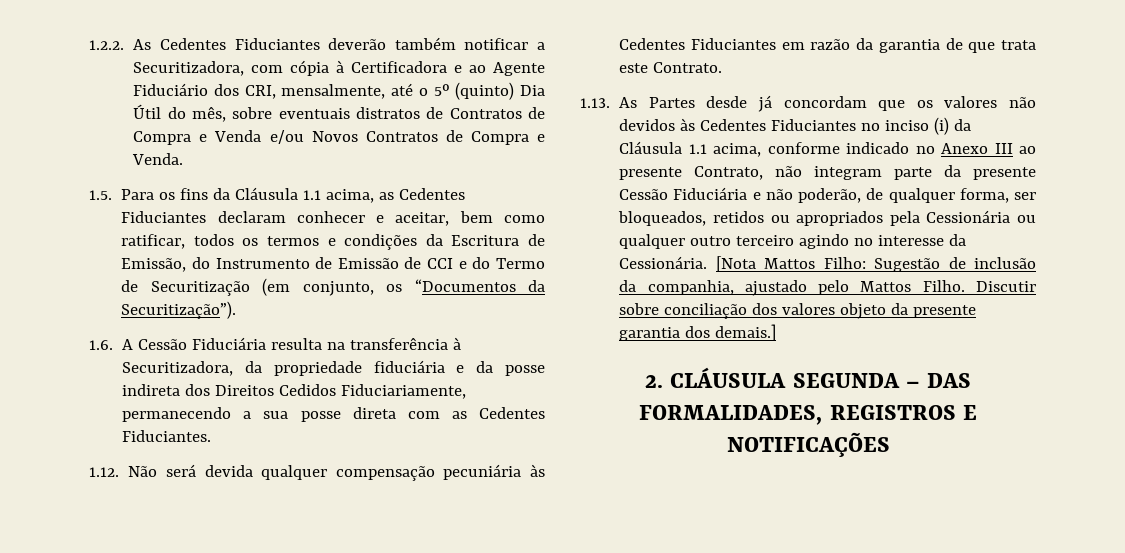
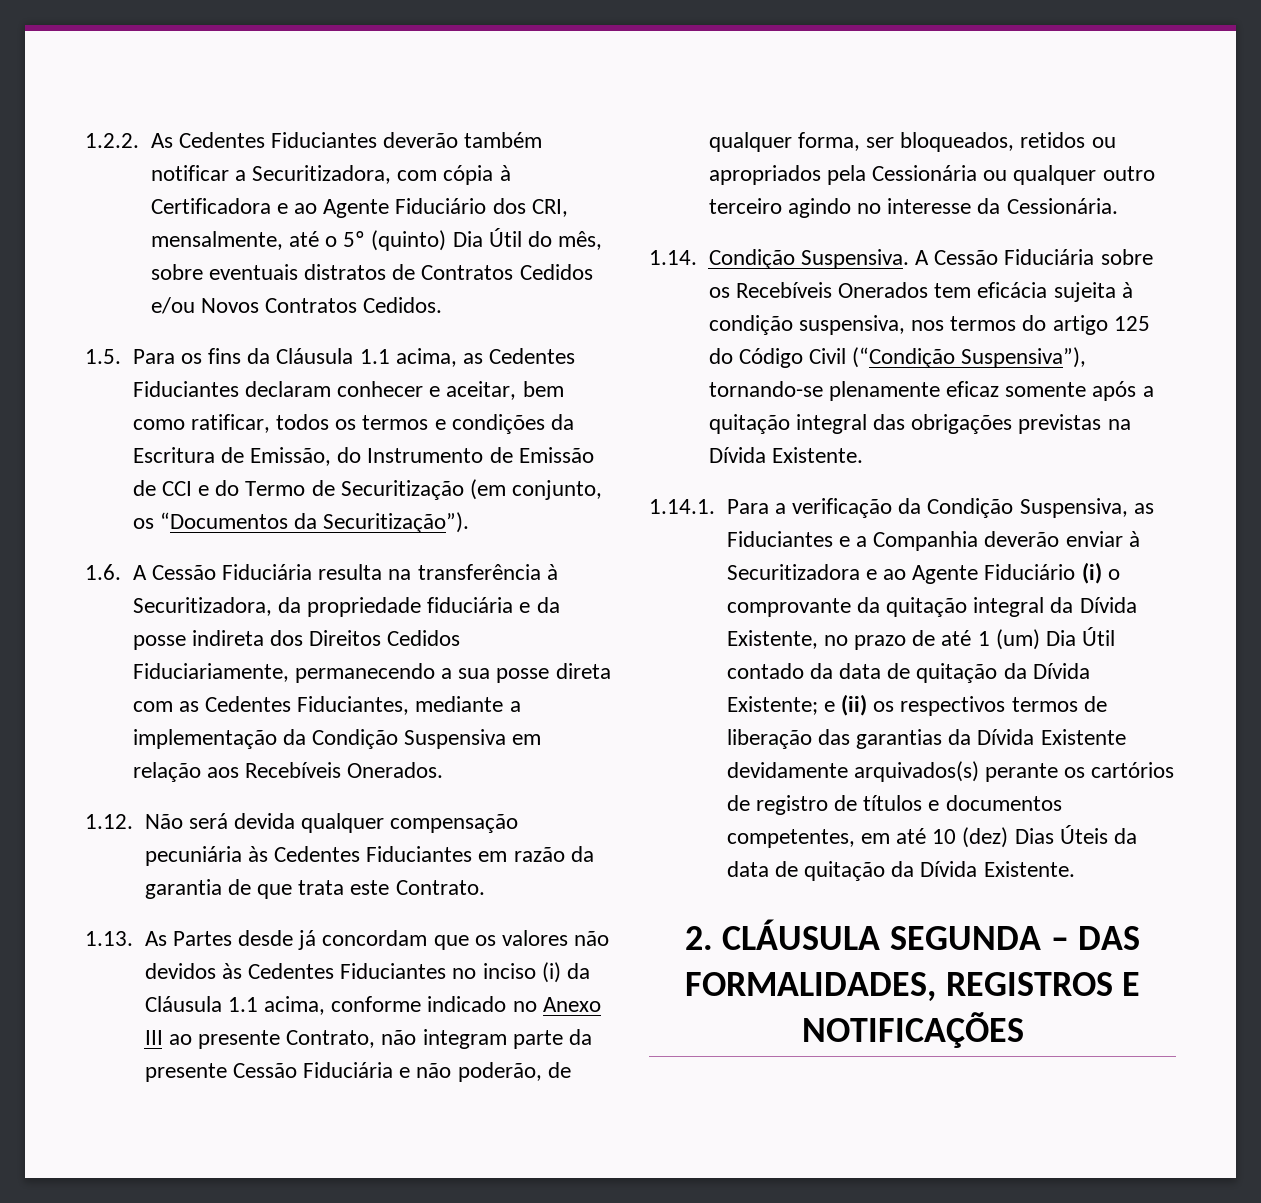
[528,107,545,119] [133,130,545,145] [132,153,184,165] de Compra e Venda e/ou Novos Contratos de Compra e Venda. -> [519,264,593,280] [150,297,443,314] Cedidos e/ou Novos Contratos Cedidos.
[122,430,212,442] Fiduciantes. -> [297,696,521,715] [132,729,542,749] [132,762,444,782] Fiduciantes, mediante a implementação da Condição Suspensiva em relação aos Recebíveis Onerados.
[715,256,1036,272] [619,280,1036,296] [619,303,977,319] [619,324,777,341] [Nota Mattos Filho: Sugestão de inclusão da companhia, ajustado pelo Mattos Filho. Discutir sobre conciliação dos valores objeto da presente garantia dos demais.] -> [649,249,1153,269] [708,282,1133,302] [708,315,1150,335] [708,347,1087,368] [708,381,1154,401] [708,414,1131,434] [708,447,863,463] [649,498,1154,518] [726,531,1140,551] [726,562,1120,584] [726,597,1137,617] [726,627,1116,650] [726,663,1090,683] [726,694,1107,716] [726,729,1126,749] [726,761,1175,782] [726,795,1062,815] [726,825,1137,848] [726,861,1075,881] // 1.14. Condição Suspensiva. A Cessão Fiduciária sobre os Recebíveis Onerados tem eficácia sujeita à condição suspensiva, nos termos do artigo 125 do Código Civil (“Condição Suspensiva”), tornando-se plenamente eficaz somente após a quitação integral das obrigações previstas na Dívida Existente. // 1.14.1. Para a verificação da Condição Suspensiva, as Fiduciantes e a Companhia deverão enviar à Securitizadora e ao Agente Fiduciário (i) o comprovante da quitação integral da Dívida Existente, no prazo de até 1 (um) Dia Útil contado da data de quitação da Dívida Existente; e (ii) os respectivos termos de liberação das garantias da Dívida Existente devidamente arquivados(s) perante os cartórios de registro de títulos e documentos competentes, em até 10 (dez) Dias Úteis da data de quitação da Dívida Existente.

